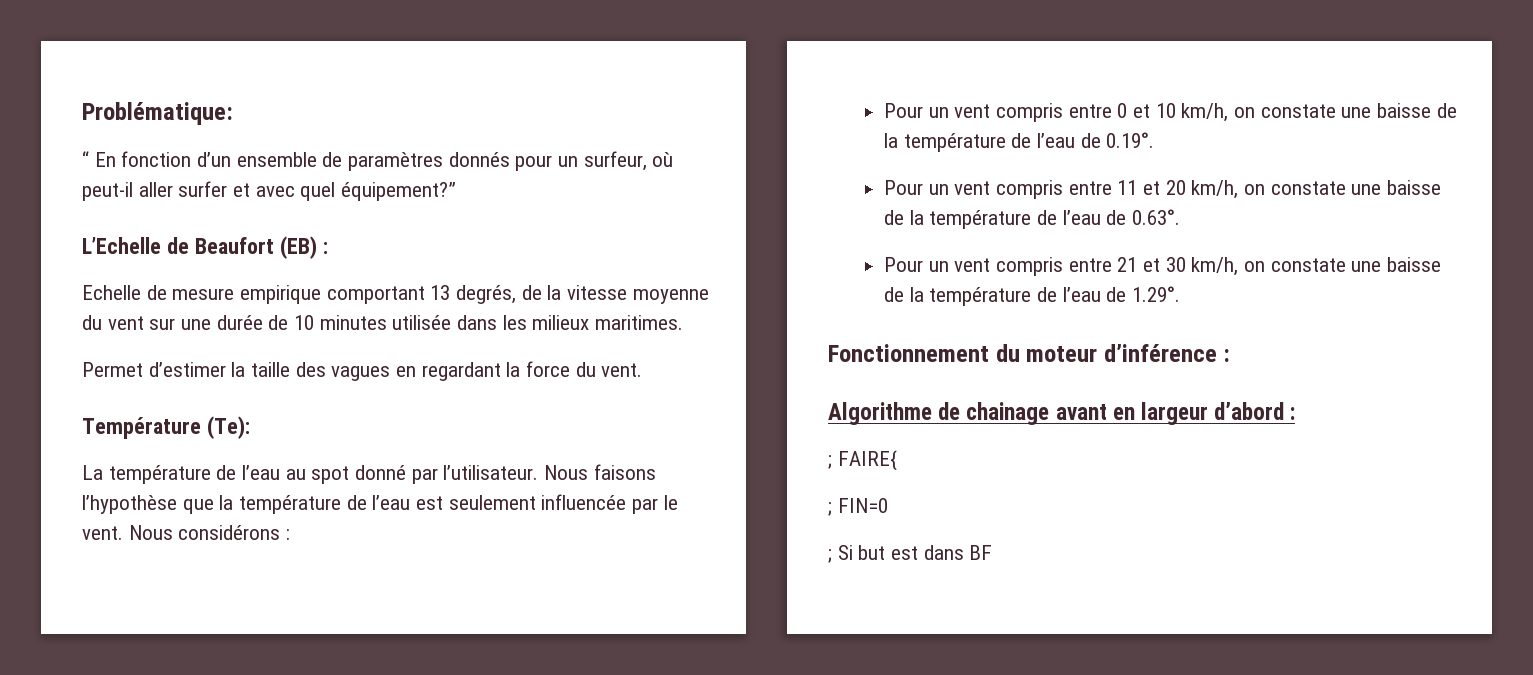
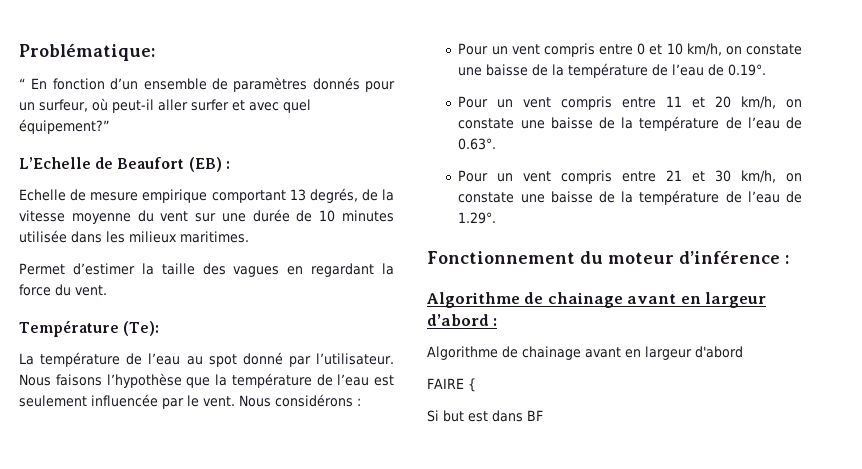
[828,450,897,471] [828,498,888,516] [828,549,832,563] ; FAIRE{ // ; FIN=0 // ; -> [427,346,743,360] [427,378,476,392] Algorithme de chainage avant en largeur d'abord // FAIRE { //

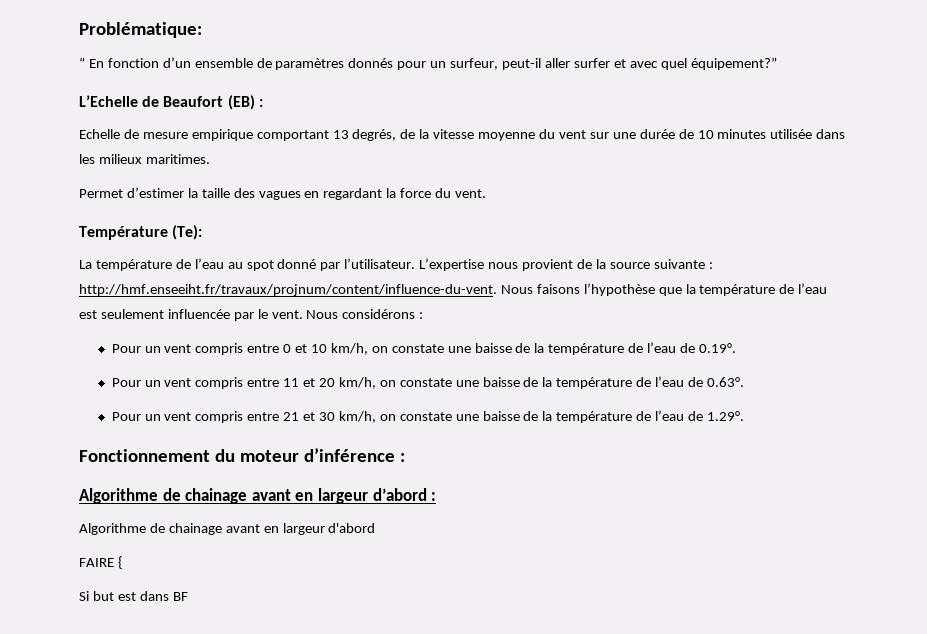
[92,98,108,111] où -> (499, 64) none
(395, 359) none -> [419,258,713,271] [79,284,497,296] L’expertise nous provient de la source suivante : http://hmf.enseeiht.fr/travaux/projnum/content/influence-du-vent.

